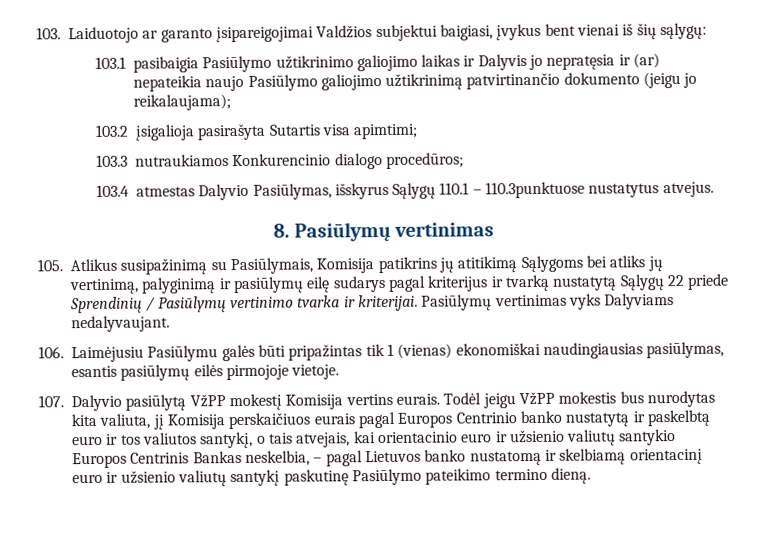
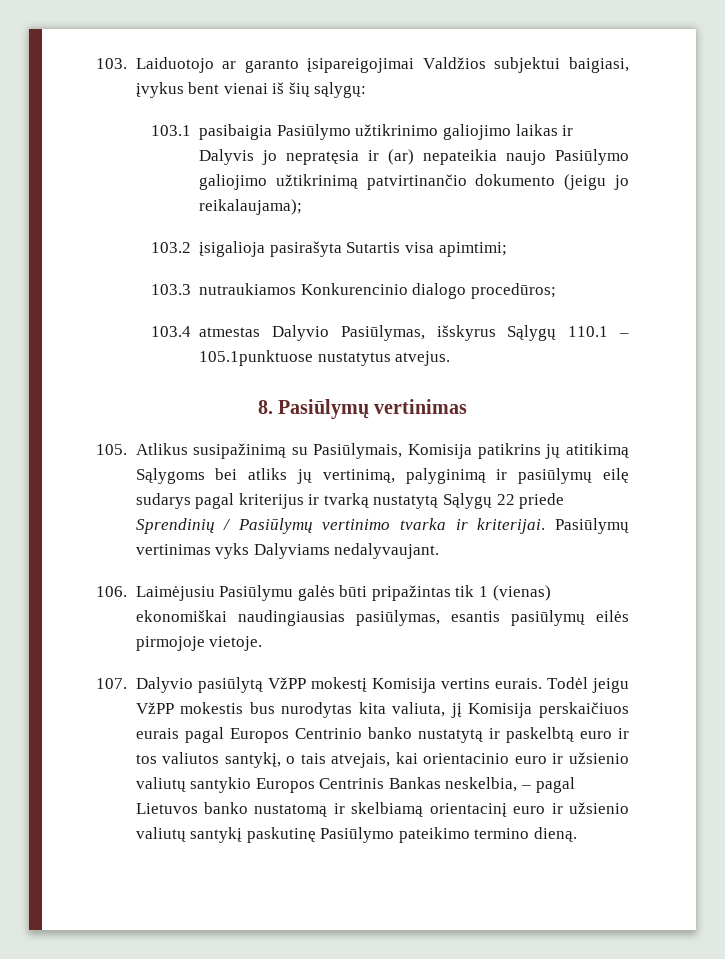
[485,181,586,199] 110.3punktuose -> [199,350,314,366] 105.1punktuose

